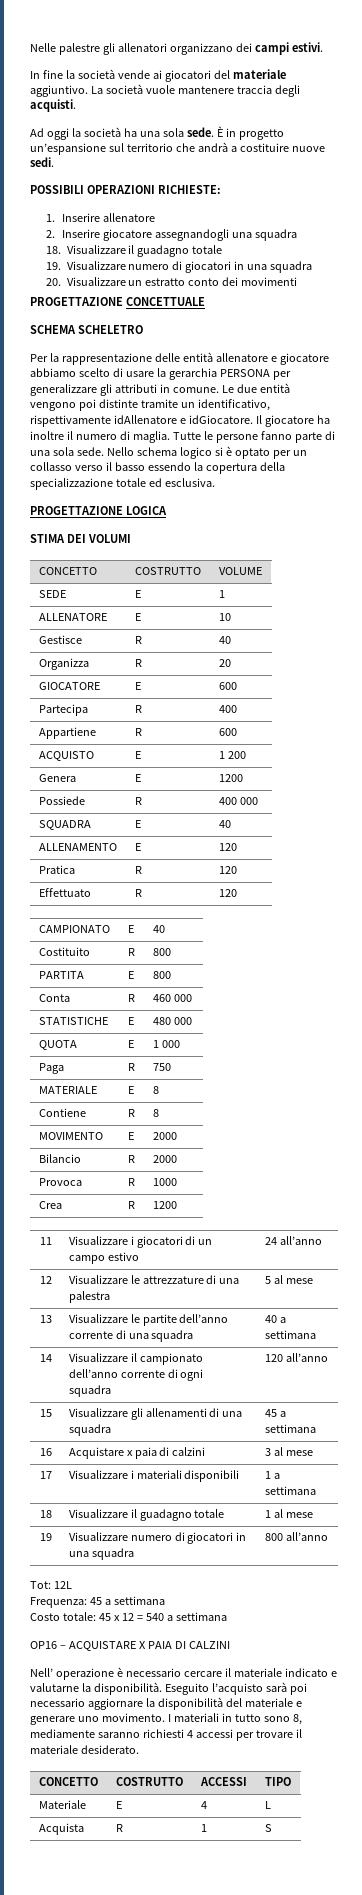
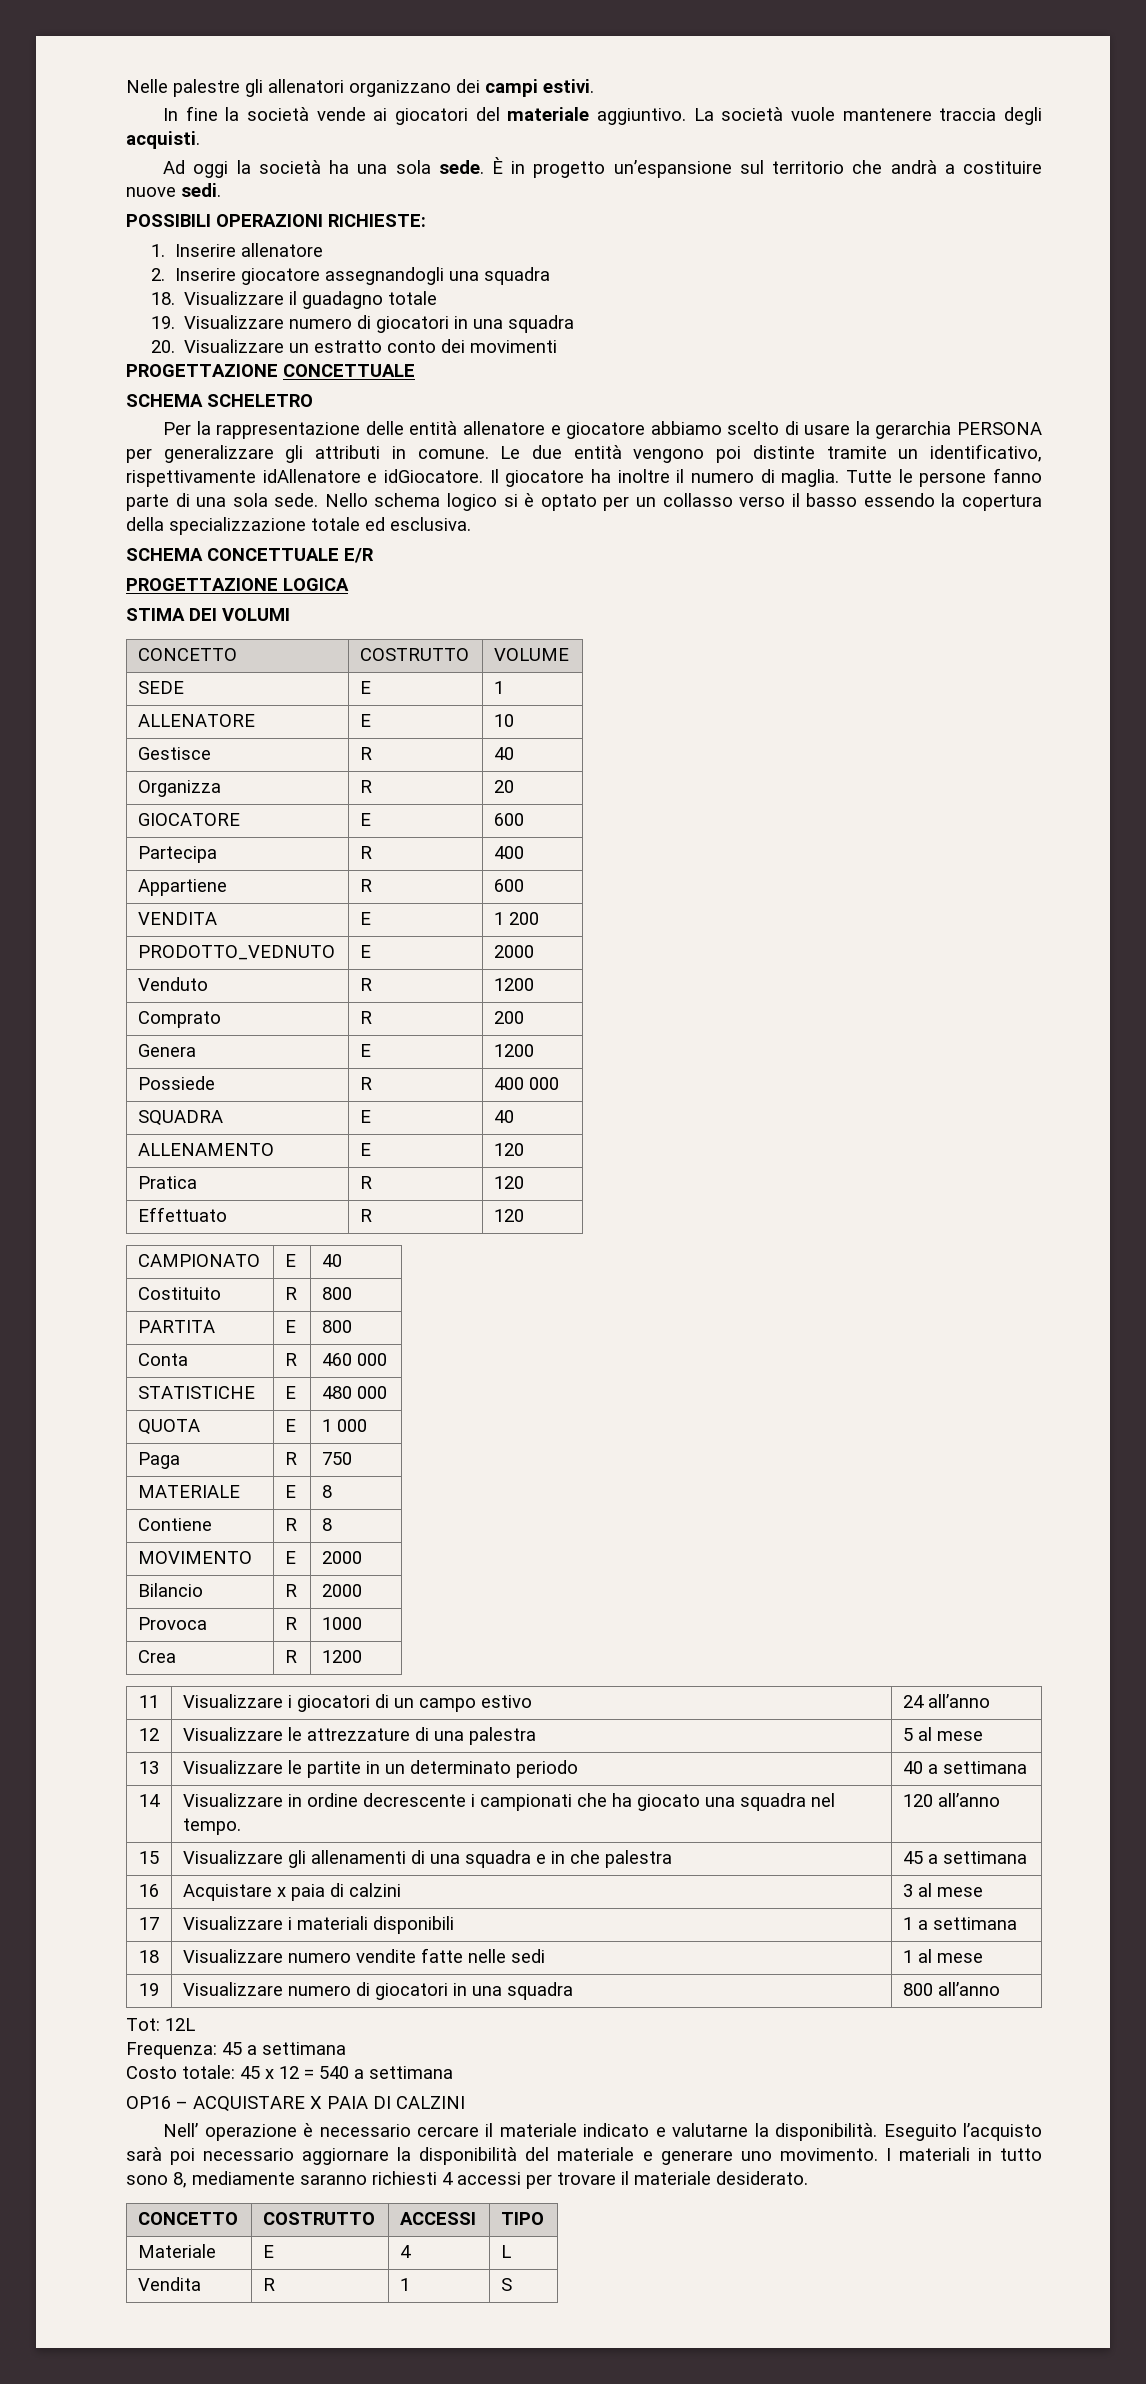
(215, 482) none -> [126,548,374,563] // SCHEMA CONCETTUALE E/R
[38,751,94,761] ACQUISTO -> [138,912,218,925] VENDITA
(246, 755) none -> [138,945,336,960] [360,945,372,958] [494,945,535,958] [138,977,209,991] [360,978,373,991] [494,978,535,991] [138,1011,222,1028] [360,1011,373,1024] [494,1011,525,1024] // PRODOTTO_VEDNUTO | E | 2000 // Venduto | R | 1200 // Comprato | R | 200
[179,1314,229,1323] [68,1330,194,1342] dell’anno corrente di una squadra -> [366,1760,579,1778] in un determinato periodo
[130,1353,203,1365] [68,1369,204,1381] [68,1385,111,1397] il campionato dell’anno corrente di ogni squadra -> [288,1793,836,1811] [183,1818,242,1835] in ordine decrescente i campionati che ha giocato una squadra nel tempo.
(111, 1430) none -> [536,1850,673,1868] e in che palestra
[130,1509,225,1521] il guadagno totale -> [288,1948,546,1963] numero vendite fatte nelle sedi
[38,1823,84,1835] Acquista -> [138,2277,202,2291] Vendita

